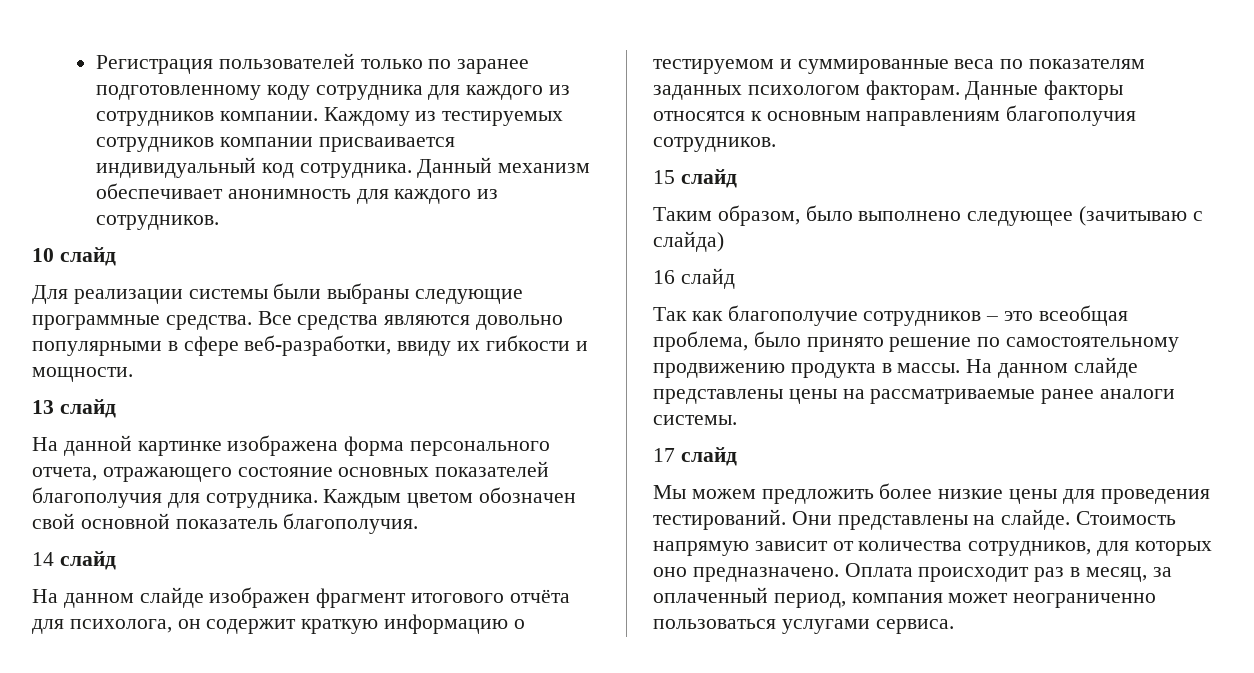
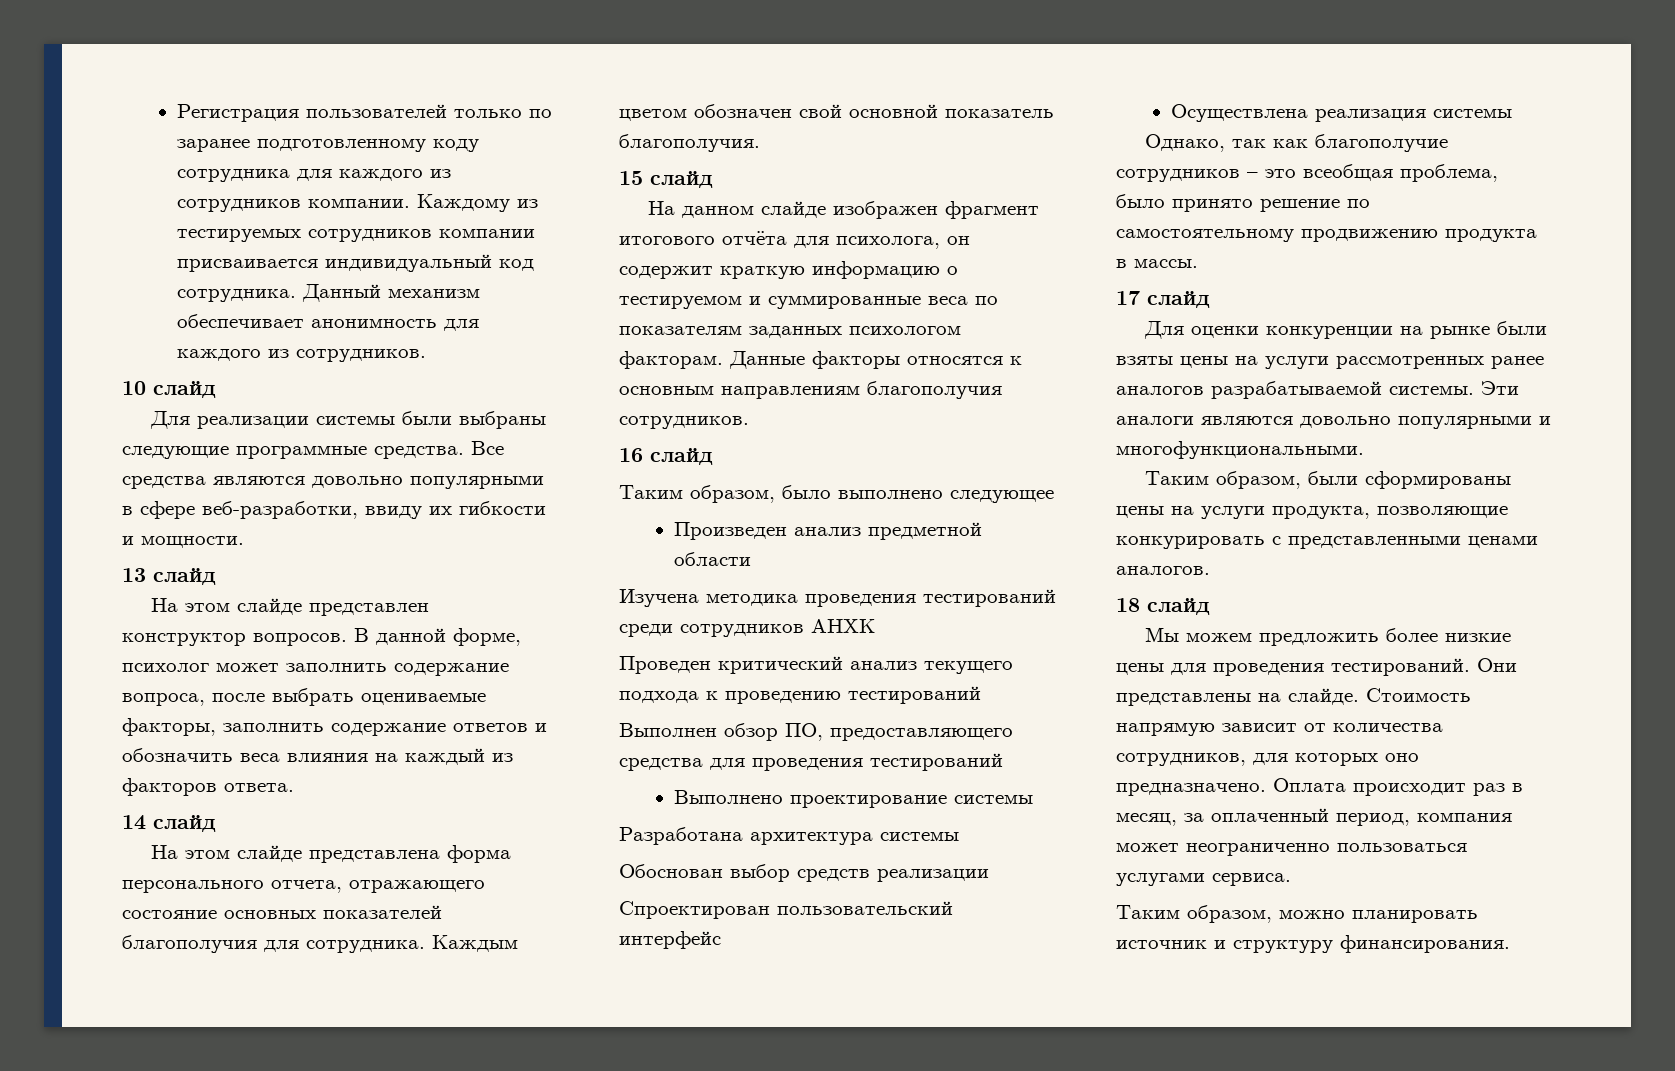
[63,435,339,456] данной картинке изображена -> [184,598,429,616] [122,628,521,646] [122,663,509,676] [122,688,486,706] [122,718,547,736] [122,748,513,765] [122,778,294,796] [122,815,216,832] [150,845,440,863] этом слайде представлен конструктор вопросов. В данной форме, психолог может заполнить содержание вопроса, после выбрать оцениваемые факторы, заполнить содержание ответов и обозначить веса влияния на каждый из факторов ответа. // 14 слайд // На этом слайде представлена
[32,552,54,566] 14 -> [619,171,643,185] 15
[653,170,675,184] 15 -> [619,448,643,462] 16
[1079,206,1203,226] [653,231,724,252] [653,268,735,289] [653,307,687,321] (зачитываю с слайда) // 16 слайд // Так -> [674,522,983,540] [674,552,752,566] [619,589,1056,607] [619,619,875,637] [619,656,1013,674] [619,686,981,704] [619,723,1013,741] [619,753,1003,771] [674,790,1034,808] [619,827,959,845] [619,864,989,882] [619,901,953,919] [619,931,721,949] [1171,104,1513,122] [1144,134,1266,152] // Произведен анализ предметной области // Изучена методика проведения тестирований среди сотрудников АНХК // Проведен критический анализ текущего подхода к проведению тестирований // Выполнен обзор ПО, предоставляющего средства для проведения тестирований // Выполнено проектирование системы // Разработана архитектура системы // Обоснован выбор средств реализации // Спроектирован пользовательский интерфейс // Осуществлена реализация системы // Однако, так
[966,357,1138,378] [653,389,1176,404] [653,415,737,425] [653,448,675,462] На данном слайде представлены цены на рассматриваемые ранее аналоги системы. // 17 -> [1116,291,1210,308] [1143,321,1547,339] [1116,356,1544,369] [1116,381,1519,399] [1116,416,1551,429] [1116,441,1364,459] [1144,471,1511,489] [1116,506,1508,519] [1116,536,1538,549] [1116,566,1210,575] [1116,598,1140,612] // 17 слайд // Для оценки конкуренции на рынке были взяты цены на услуги рассмотренных ранее аналогов разрабатываемой системы. Эти аналоги являются довольно популярными и многофункциональными. // Таким образом, были сформированы цены на услуги продукта, позволяющие конкурировать с представленными ценами аналогов. // 18
(954, 626) none -> [1116,905,1478,923] [1116,935,1510,953] // Таким образом, можно планировать источник и структуру финансирования.

